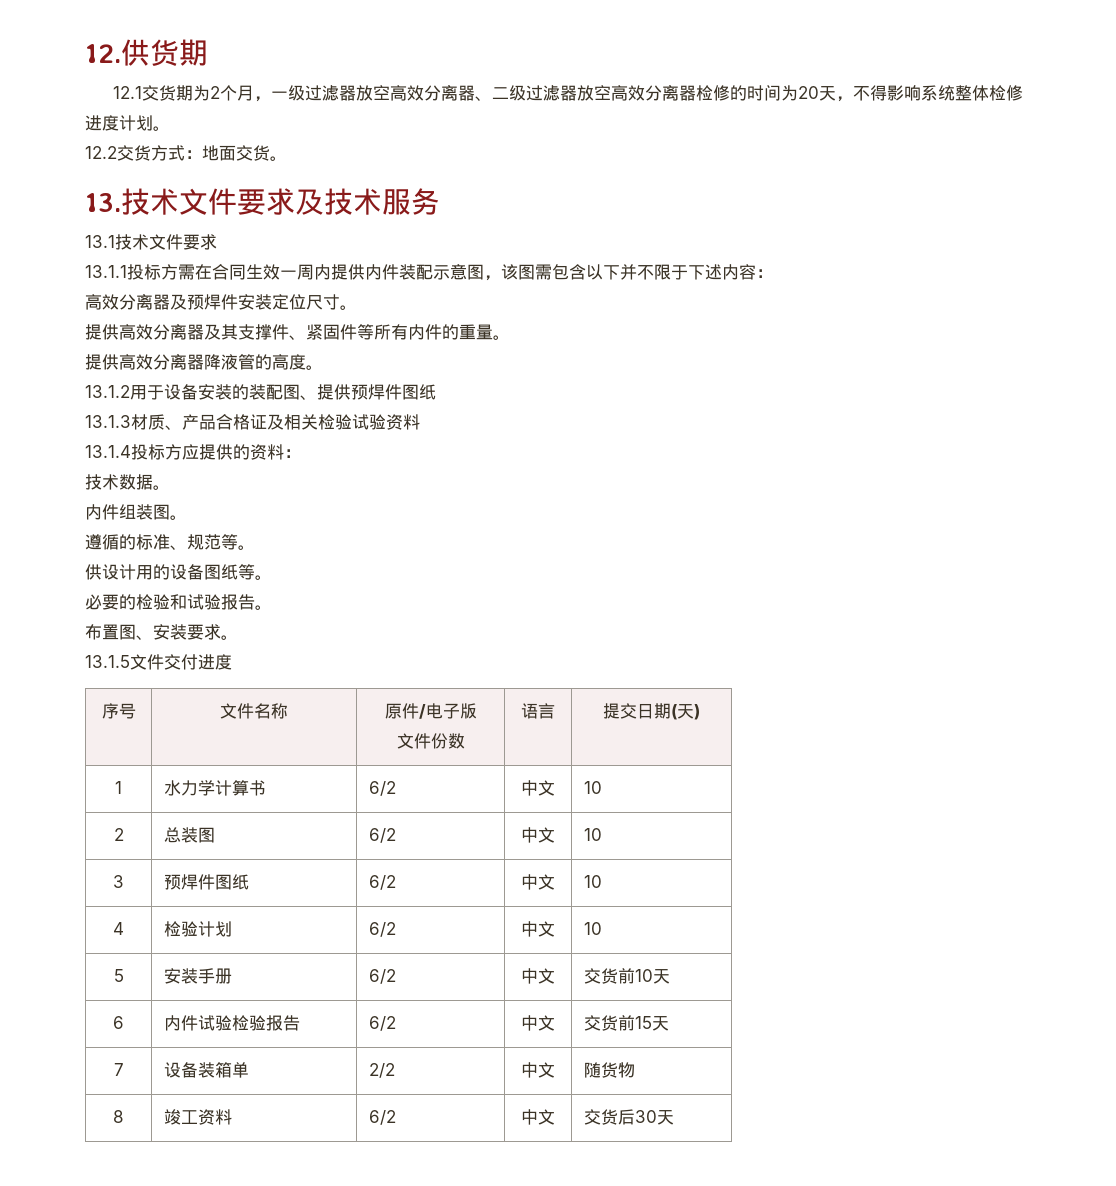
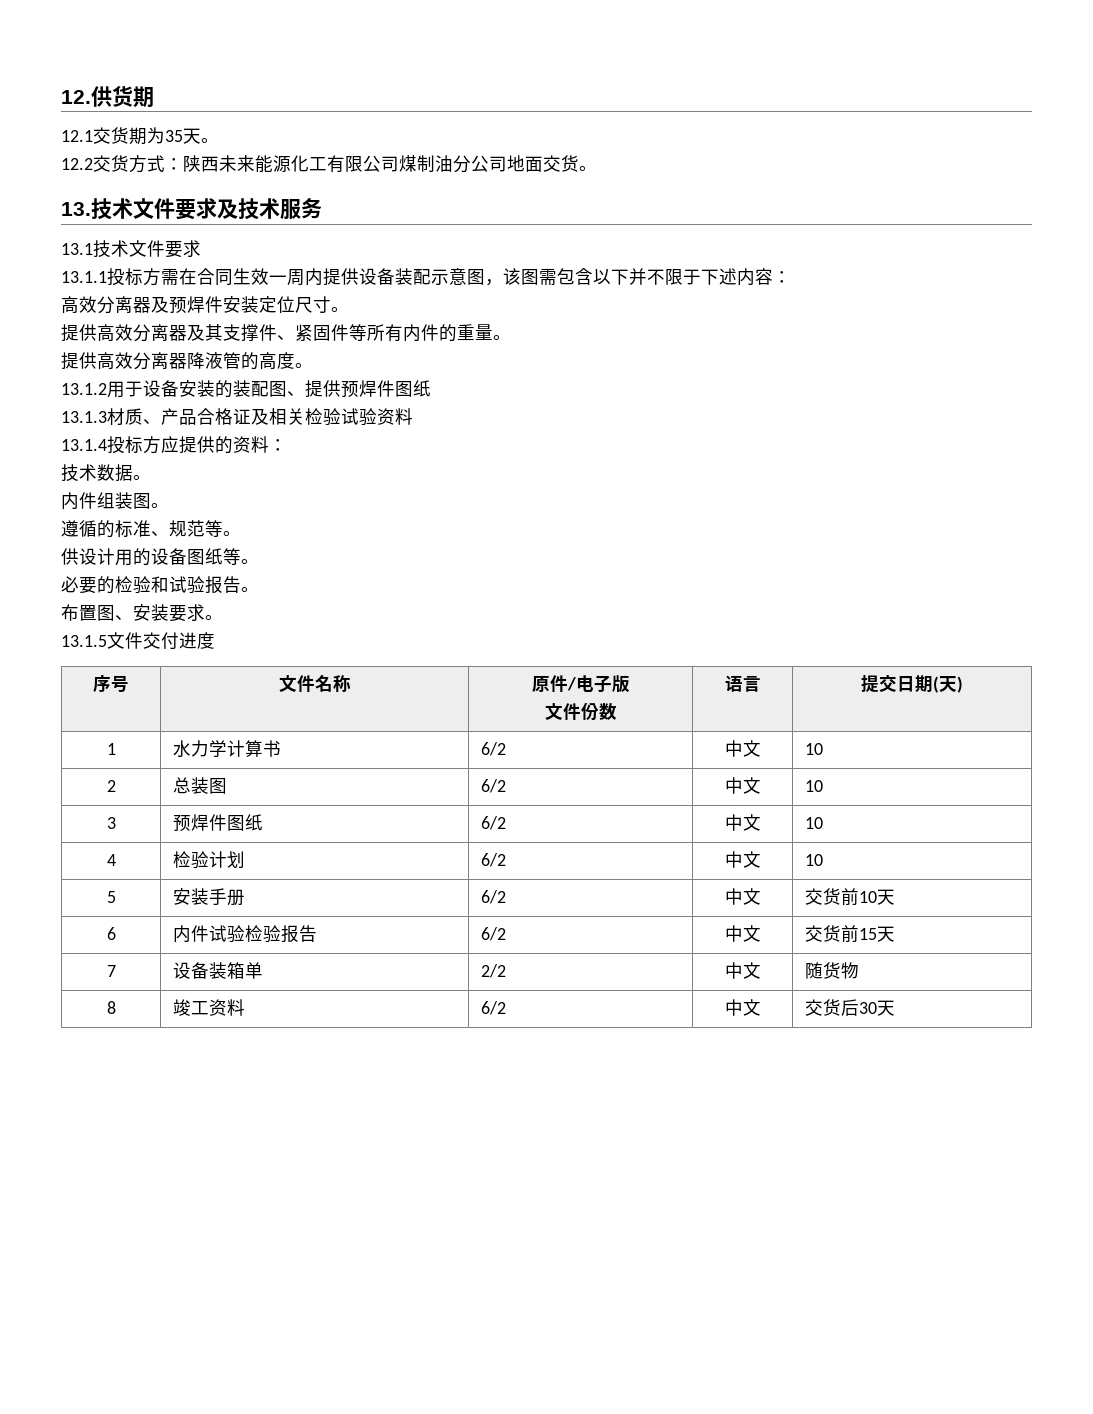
[209,85,1023,102] [85,115,170,131] [85,145,202,161] 2个月，一级过滤器放空高效分离器、二级过滤器放空高效分离器检修的时间为20天，不得影响系统整体检修进度计划。 // 12.2交货方式： -> [165,128,219,144] [61,155,507,173] 35天。 // 12.2交货方式：陕西未来能源化工有限公司煤制油分公司
[365,264,399,280] 内件 -> [359,268,395,285] 设备

